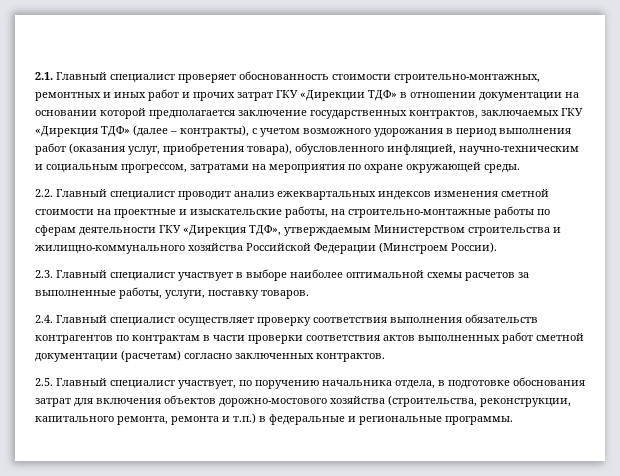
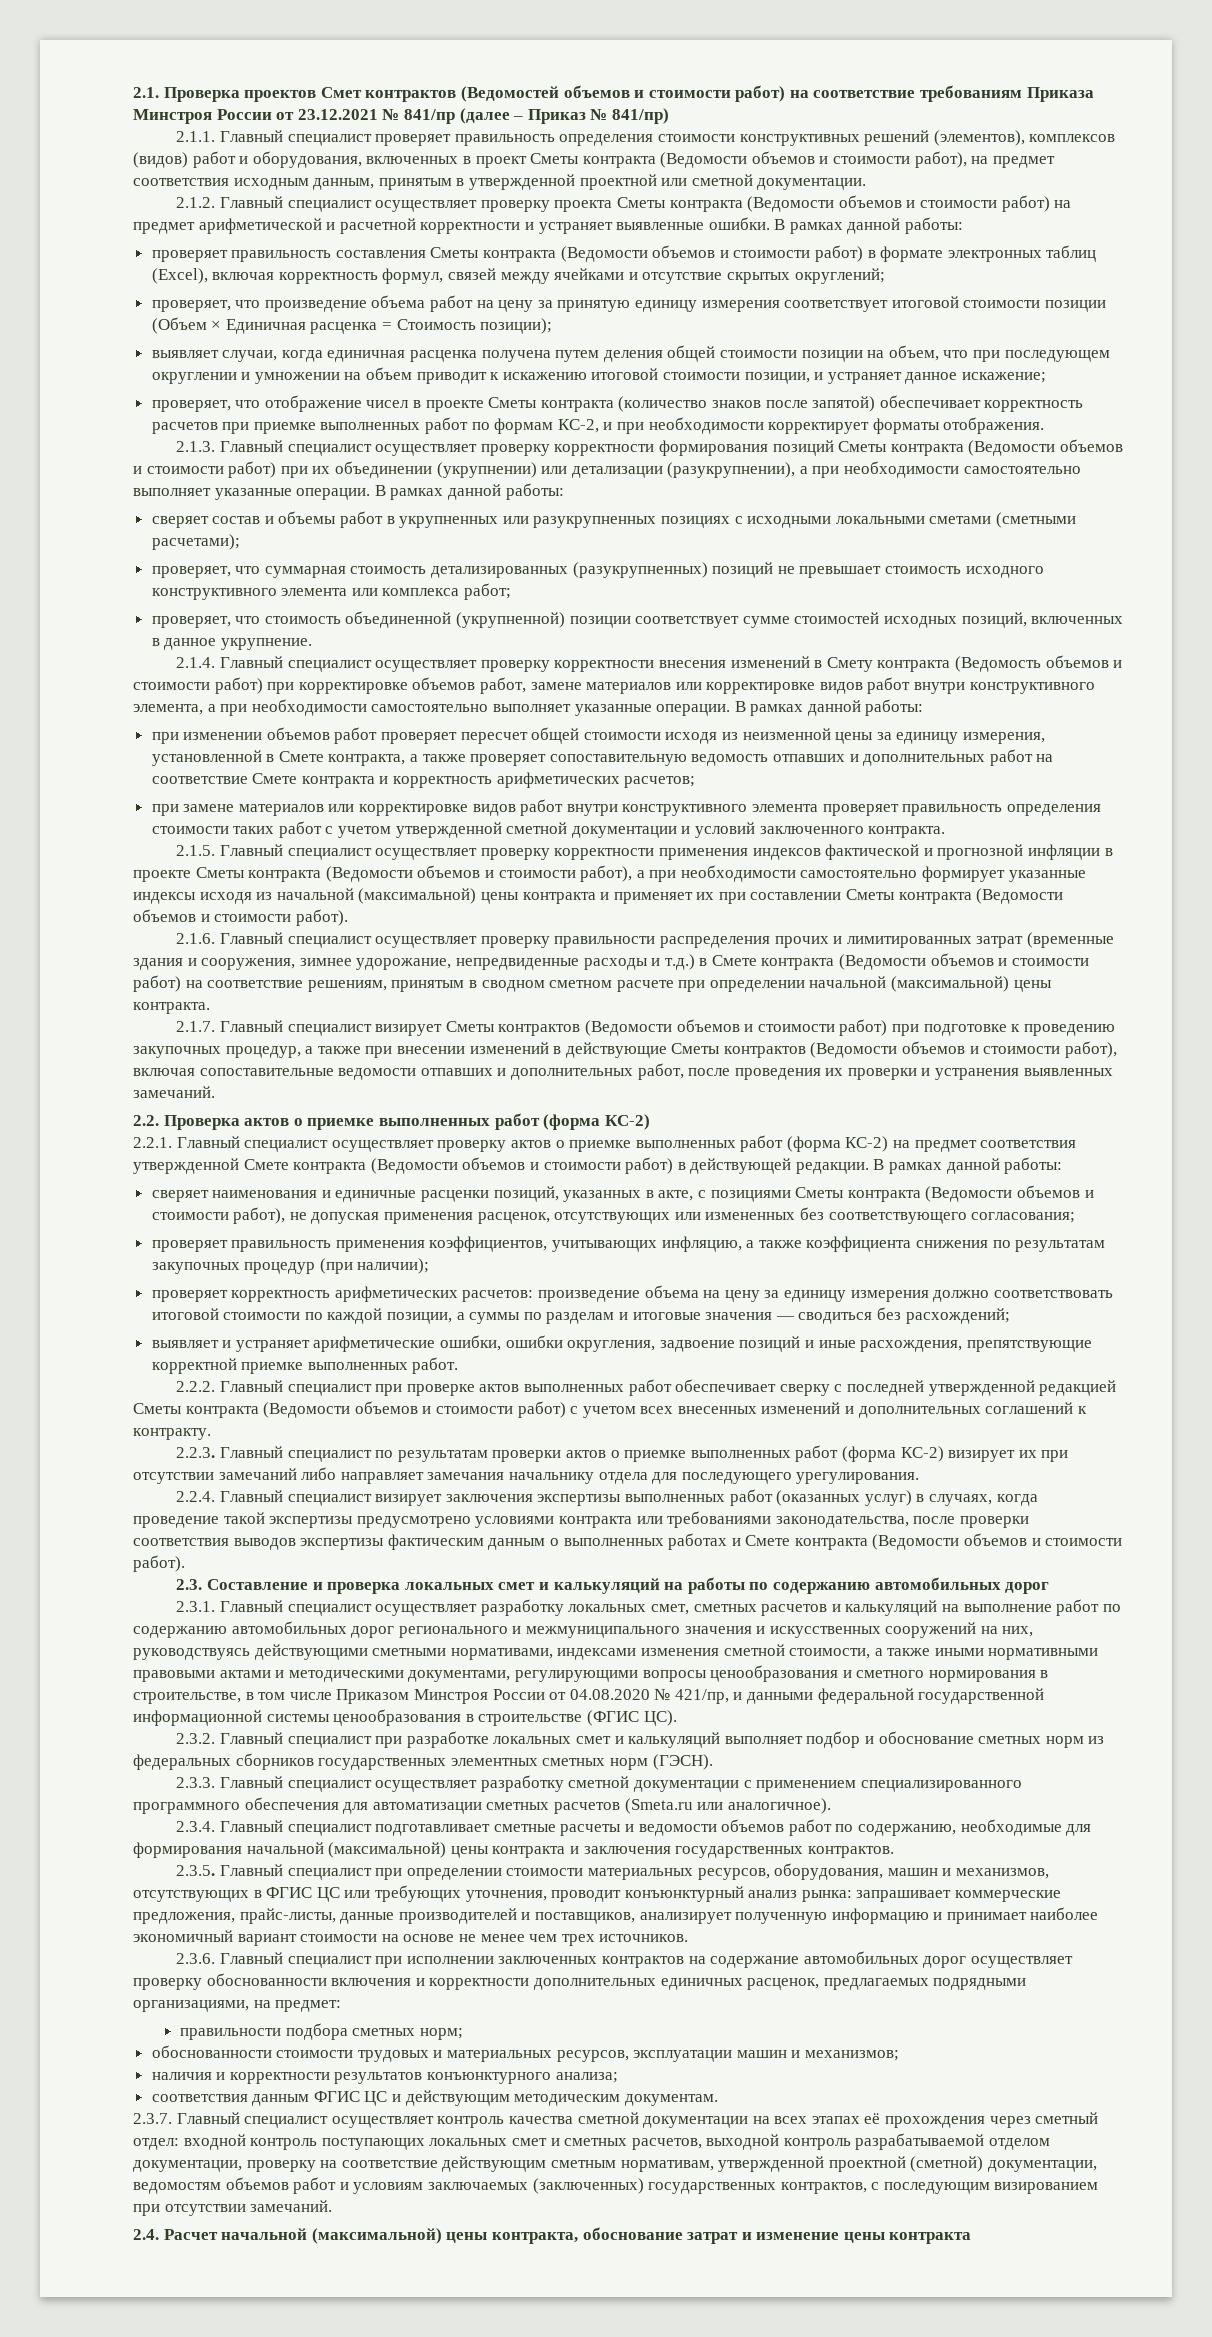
[56,71,540,83] [35,89,579,101] [35,108,583,119] [35,125,571,137] [35,143,579,155] [35,162,520,173] [35,189,549,200] [35,206,550,218] [35,225,561,236] [35,242,497,254] [35,269,529,281] [35,287,309,299] [35,314,538,326] [35,332,584,344] [35,350,314,362] Главный специалист проверяет обоснованность стоимости строительно-монтажных, ремонтных и иных работ и прочих затрат ГКУ «Дирекции ТДФ» в отношении документации на основании которой предполагается заключение государственных контрактов, заключаемых ГКУ «Дирекция ТДФ» (далее – контракты), с учетом возможного удорожания в период выполнения работ (оказания услуг, приобретения товара), обусловленного инфляцией, научно-техническим и социальным прогрессом, затратами на мероприятия по охране окружающей среды. // 2.2. Главный специалист проводит анализ ежеквартальных индексов изменения сметной стоимости на проектные и изыскательские работы, на строительно-монтажные работы по сферам деятельности ГКУ «Дирекция ТДФ», утверждаемым Министерством строительства и жилищно-коммунального хозяйства Российской Федерации (Минстроем России). // 2.3. Главный специалист участвует в выборе наиболее оптимальной схемы расчетов за выполненные работы, услуги, поставку товаров. // 2.4. Главный специалист осуществляет проверку соответствия выполнения обязательств контрагентов по контрактам в части проверки соответствия актов выполненных работ сметной документации (расчетам) согласно заключенных -> [163,85,1094,102] [133,108,669,124] [176,130,1116,146] [133,151,1055,168] [133,174,867,190] [176,195,1072,212] [133,217,964,234] [151,245,1097,262] [151,268,885,284] [151,295,1106,312] [151,317,553,334] [151,345,1110,362] [151,367,1046,384] [151,395,1084,412] [151,417,1045,434] [176,439,1123,456] [133,461,1081,478] [133,483,564,500] [151,511,1076,528] [151,534,240,550] [151,562,1044,578] [151,583,512,600] [151,611,1124,628] [151,638,312,650] [176,655,1123,672] [133,677,1095,694] [133,699,924,716] [151,727,1045,744] [151,749,1054,766] [151,772,696,788] [151,799,1101,816] [151,821,946,838] [176,844,1113,860] [133,865,1086,882] [133,888,1064,904] [133,909,348,926] [176,932,1114,948] [133,953,1089,970] [133,975,1052,992] [133,1002,210,1014] [176,1019,1115,1036] [133,1041,1117,1058] [133,1063,1113,1080] [133,1086,215,1098] [133,1113,650,1130] [133,1135,1077,1152] [133,1157,1063,1174] [151,1185,1094,1202] [151,1207,1076,1224] [151,1236,1106,1252] [151,1258,430,1274] [151,1285,1113,1302] [151,1307,1010,1324] [151,1335,1092,1352] [151,1357,459,1374] [176,1379,1117,1396] [133,1401,1087,1418] [133,1428,211,1440] [176,1445,1069,1462] [133,1467,920,1484] [176,1489,1038,1506] [133,1511,1029,1528] [133,1533,1123,1550] [133,1555,185,1572] [176,1577,1050,1594] [176,1599,1121,1616] [133,1621,1034,1638] [133,1644,1099,1660] [133,1665,1049,1682] [133,1688,1045,1704] [133,1709,677,1726] [176,1731,1105,1748] [133,1753,713,1770] [176,1775,1022,1792] [133,1797,831,1814] [176,1819,1092,1836] [133,1842,804,1858] Проверка проектов Смет контрактов (Ведомостей объемов и стоимости работ) на соответствие требованиям Приказа Минстроя России от 23.12.2021 № 841/пр (далее – Приказ № 841/пр) // 2.1.1. Главный специалист проверяет правильность определения стоимости конструктивных решений (элементов), комплексов (видов) работ и оборудования, включенных в проект Сметы контракта (Ведомости объемов и стоимости работ), на предмет соответствия исходным данным, принятым в утвержденной проектной или сметной документации. // 2.1.2. Главный специалист осуществляет проверку проекта Сметы контракта (Ведомости объемов и стоимости работ) на предмет арифметической и расчетной корректности и устраняет выявленные ошибки. В рамках данной работы: // проверяет правильность составления Сметы контракта (Ведомости объемов и стоимости работ) в формате электронных таблиц (Excel), включая корректность формул, связей между ячейками и отсутствие скрытых округлений; // проверяет, что произведение объема работ на цену за принятую единицу измерения соответствует итоговой стоимости позиции (Объем × Единичная расценка = Стоимость позиции); // выявляет случаи, когда единичная расценка получена путем деления общей стоимости позиции на объем, что при последующем округлении и умножении на объем приводит к искажению итоговой стоимости позиции, и устраняет данное искажение; // проверяет, что отображение чисел в проекте Сметы контракта (количество знаков после запятой) обеспечивает корректность расчетов при приемке выполненных работ по формам КС-2, и при необходимости корректирует форматы отображения. // 2.1.3. Главный специалист осуществляет проверку корректности формирования позиций Сметы контракта (Ведомости объемов и стоимости работ) при их объединении (укрупнении) или детализации (разукрупнении), а при необходимости самостоятельно выполняет указанные операции. В рамках данной работы: // сверяет состав и объемы работ в укрупненных или разукрупненных позициях с исходными локальными сметами (сметными расчетами); // проверяет, что суммарная стоимость детализированных (разукрупненных) позиций не превышает стоимость исходного конструктивного элемента или комплекса работ; // проверяет, что стоимость объединенной (укрупненной) позиции соответствует сумме стоимостей исходных позиций, включенных в данное укрупнение. // 2.1.4. Главный специалист осуществляет проверку корректности внесения изменений в Смету контракта (Ведомость объемов и стоимости работ) при корректировке объемов работ, замене материалов или корректировке видов работ внутри конструктивного элемента, а при необходимости самостоятельно выполняет указанные операции. В рамках данной работы: // при изменении объемов работ проверяет пересчет общей стоимости исходя из неизменной цены за единицу измерения, установленной в Смете контракта, а также проверяет сопоставительную ведомость отпавших и дополнительных работ на соответствие Смете контракта и корректность арифметических расчетов; // при замене материалов или корректировке видов работ внутри конструктивного элемента проверяет правильность определения стоимости таких работ с учетом утвержденной сметной документации и условий заключенного контракта. // 2.1.5. Главный специалист осуществляет проверку корректности применения индексов фактической и прогнозной инфляции в проекте Сметы контракта (Ведомости объемов и стоимости работ), а при необходимости самостоятельно формирует указанные индексы исходя из начальной (максимальной) цены контракта и применяет их при составлении Сметы контракта (Ведомости объемов и стоимости работ). // 2.1.6. Главный специалист осуществляет проверку правильности распределения прочих и лимитированных затрат (временные здания и сооружения, зимнее удорожание, непредвиденные расходы и т.д.) в Смете контракта (Ведомости объемов и стоимости работ) на соответствие решениям, принятым в сводном сметном расчете при определении начальной (максимальной) цены контракта. // 2.1.7. Главный специалист визирует Сметы контрактов (Ведомости объемов и стоимости работ) при подготовке к проведению закупочных процедур, а также при внесении изменений в действующие Сметы контрактов (Ведомости объемов и стоимости работ), включая сопоставительные ведомости отпавших и дополнительных работ, после проведения их проверки и устранения выявленных замечаний. // 2.2. Проверка актов о приемке выполненных работ (форма КС-2) // 2.2.1. Главный специалист осуществляет проверку актов о приемке выполненных работ (форма КС-2) на предмет соответствия утвержденной Смете контракта (Ведомости объемов и стоимости работ) в действующей редакции. В рамках данной работы: // сверяет наименования и единичные расценки позиций, указанных в акте, с позициями Сметы контракта (Ведомости объемов и стоимости работ), не допуская применения расценок, отсутствующих или измененных без соответствующего согласования; // проверяет правильность применения коэффициентов, учитывающих инфляцию, а также коэффициента снижения по результатам закупочных процедур (при наличии); // проверяет корректность арифметических расчетов: произведение объема на цену за единицу измерения должно соответствовать итоговой стоимости по каждой позиции, а суммы по разделам и итоговые значения — сводиться без расхождений; // выявляет и устраняет арифметические ошибки, ошибки округления, задвоение позиций и иные расхождения, препятствующие корректной приемке выполненных работ. // 2.2.2. Главный специалист при проверке актов выполненных работ обеспечивает сверку с последней утвержденной редакцией Сметы контракта (Ведомости объемов и стоимости работ) с учетом всех внесенных изменений и дополнительных соглашений к контракту. // 2.2.3. Главный специалист по результатам проверки актов о приемке выполненных работ (форма КС-2) визирует их при отсутствии замечаний либо направляет замечания начальнику отдела для последующего урегулирования. // 2.2.4. Главный специалист визирует заключения экспертизы выполненных работ (оказанных услуг) в случаях, когда проведение такой экспертизы предусмотрено условиями контракта или требованиями законодательства, после проверки соответствия выводов экспертизы фактическим данным о выполненных работах и Смете контракта (Ведомости объемов и стоимости работ). // 2.3. Составление и проверка локальных смет и калькуляций на работы по содержанию автомобильных дорог // 2.3.1. Главный специалист осуществляет разработку локальных смет, сметных расчетов и калькуляций на выполнение работ по содержанию автомобильных дорог регионального и межмуниципального значения и искусственных сооружений на них, руководствуясь действующими сметными нормативами, индексами изменения сметной стоимости, а также иными нормативными правовыми актами и методическими документами, регулирующими вопросы ценообразования и сметного нормирования в строительстве, в том числе Приказом Минстроя России от 04.08.2020 № 421/пр, и данными федеральной государственной информационной системы ценообразования в строительстве (ФГИС ЦС). // 2.3.2. Главный специалист при разработке локальных смет и калькуляций выполняет подбор и обоснование сметных норм из федеральных сборников государственных элементных сметных норм (ГЭСН). // 2.3.3. Главный специалист осуществляет разработку сметной документации с применением специализированного программного обеспечения для автоматизации сметных расчетов (Smeta.ru или аналогичное). // 2.3.4. Главный специалист подготавливает сметные расчеты и ведомости объемов работ по содержанию, необходимые для формирования начальной (максимальной) цены контракта и заключения государственных
[35,377,585,389] [35,395,571,407] [35,413,513,425] 2.5. Главный специалист участвует, по поручению начальника отдела, в подготовке обоснования затрат для включения объектов дорожно-мостового хозяйства (строительства, реконструкции, капитального ремонта, ремонта и т.п.) в федеральные и региональные программы. -> [176,1863,1049,1880] [133,1885,1062,1902] [133,1907,1099,1924] [133,1930,689,1946] [176,1951,1073,1968] [133,1973,1027,1990] [133,2000,342,2012] [179,2023,463,2040] [151,2045,900,2062] [151,2072,618,2084] [151,2090,718,2106] [133,2112,1099,2128] [133,2133,1051,2150] [133,2156,1097,2172] [133,2177,1099,2194] [133,2200,333,2216] [133,2227,972,2244] 2.3.5. Главный специалист при определении стоимости материальных ресурсов, оборудования, машин и механизмов, отсутствующих в ФГИС ЦС или требующих уточнения, проводит конъюнктурный анализ рынка: запрашивает коммерческие предложения, прайс-листы, данные производителей и поставщиков, анализирует полученную информацию и принимает наиболее экономичный вариант стоимости на основе не менее чем трех источников. // 2.3.6. Главный специалист при исполнении заключенных контрактов на содержание автомобильных дорог осуществляет проверку обоснованности включения и корректности дополнительных единичных расценок, предлагаемых подрядными организациями, на предмет: // правильности подбора сметных норм; // обоснованности стоимости трудовых и материальных ресурсов, эксплуатации машин и механизмов; // наличия и корректности результатов конъюнктурного анализа; // соответствия данным ФГИС ЦС и действующим методическим документам. // 2.3.7. Главный специалист осуществляет контроль качества сметной документации на всех этапах её прохождения через сметный отдел: входной контроль поступающих локальных смет и сметных расчетов, выходной контроль разрабатываемой отделом документации, проверку на соответствие действующим сметным нормативам, утвержденной проектной (сметной) документации, ведомостям объемов работ и условиям заключаемых (заключенных) государственных контрактов, с последующим визированием при отсутствии замечаний. // 2.4. Расчет начальной (максимальной) цены контракта, обоснование затрат и изменение цены контракта

